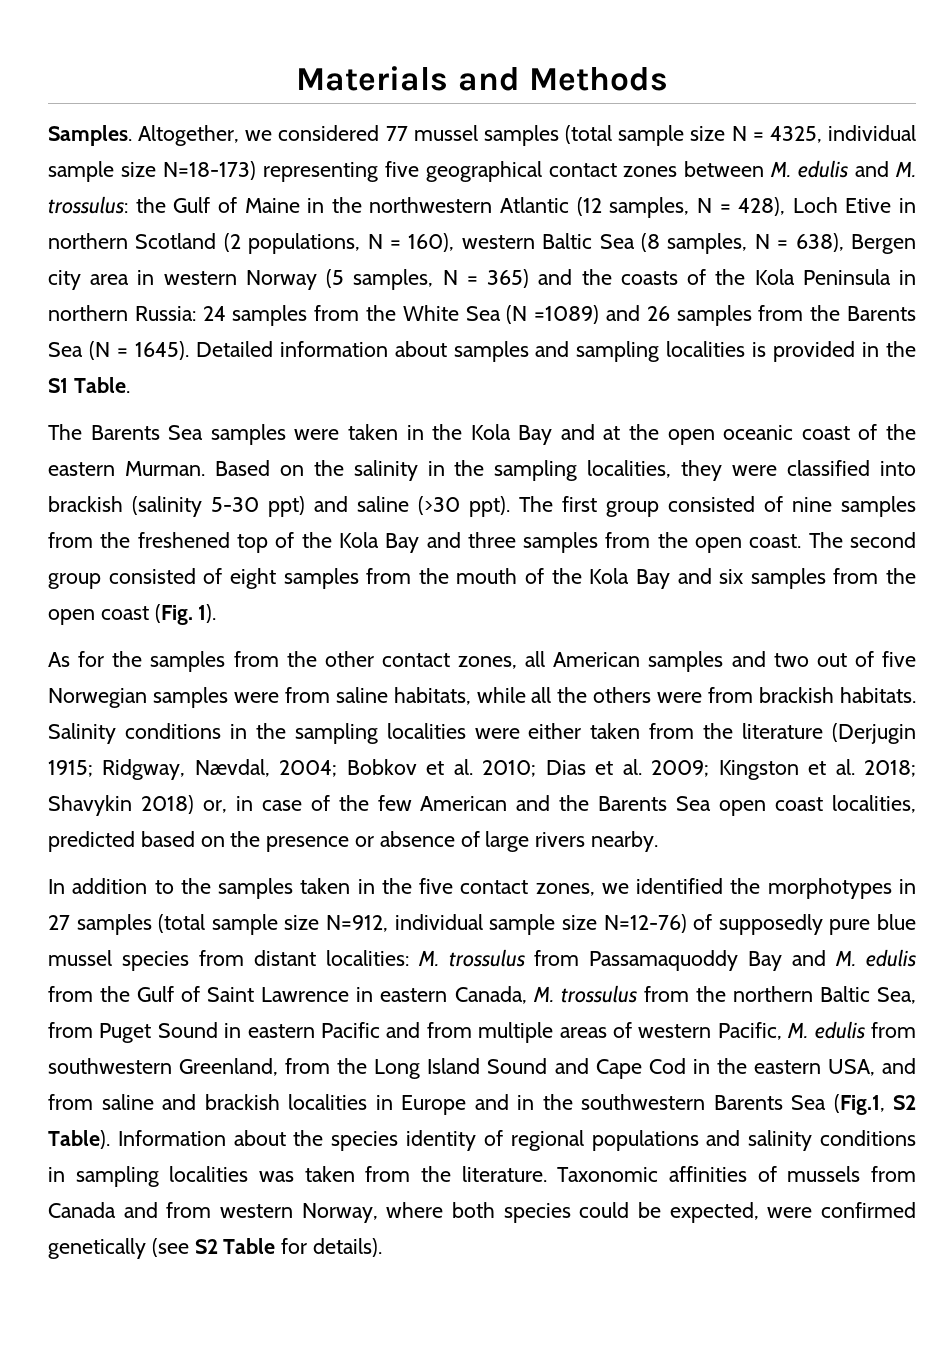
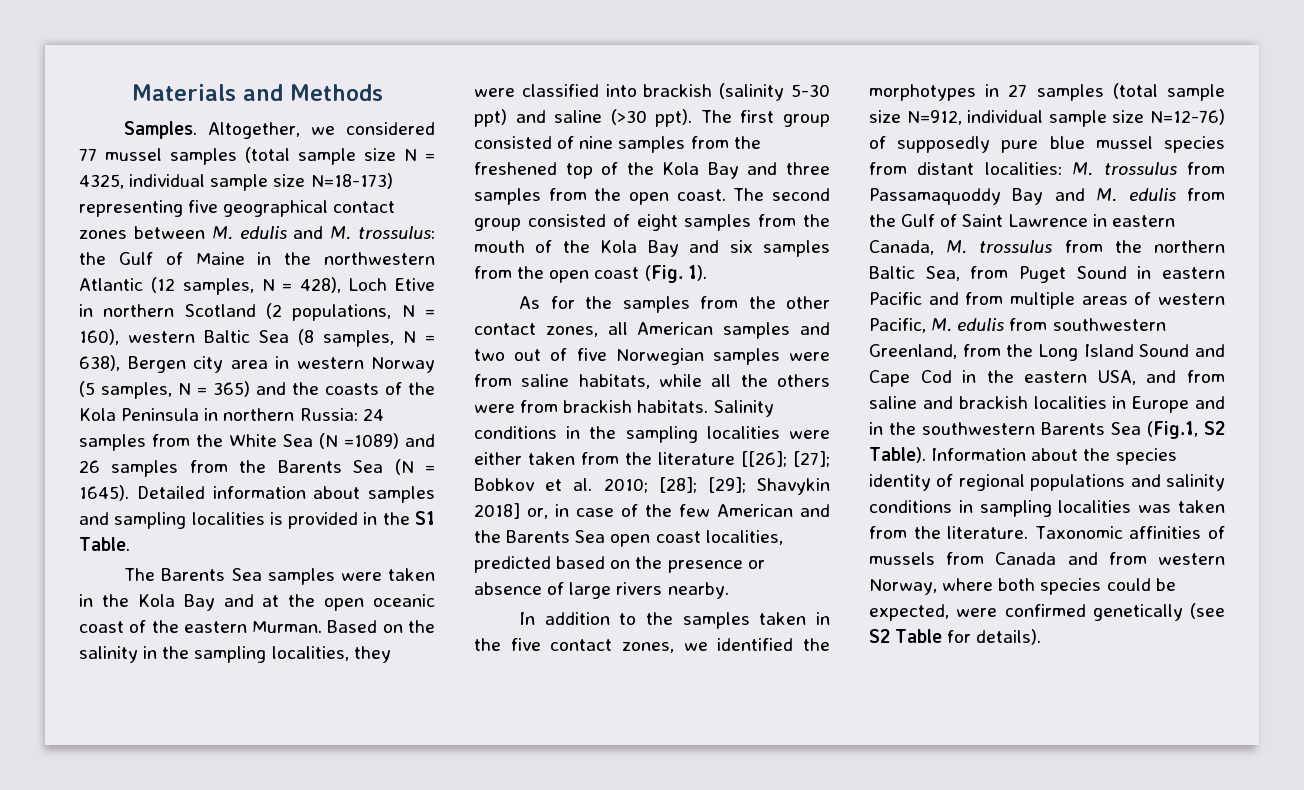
[831,723,916,744] [48,759,917,780] [48,795,194,816] (Derjugin 1915; Ridgway, Nævdal, 2004; Bobkov et al. 2010; Dias et al. 2009; Kingston et al. 2018; Shavykin 2018) -> [741,451,830,467] [474,477,830,495] [474,503,520,519] [[26]; [27]; Bobkov et al. 2010; [28]; [29]; Shavykin 2018]

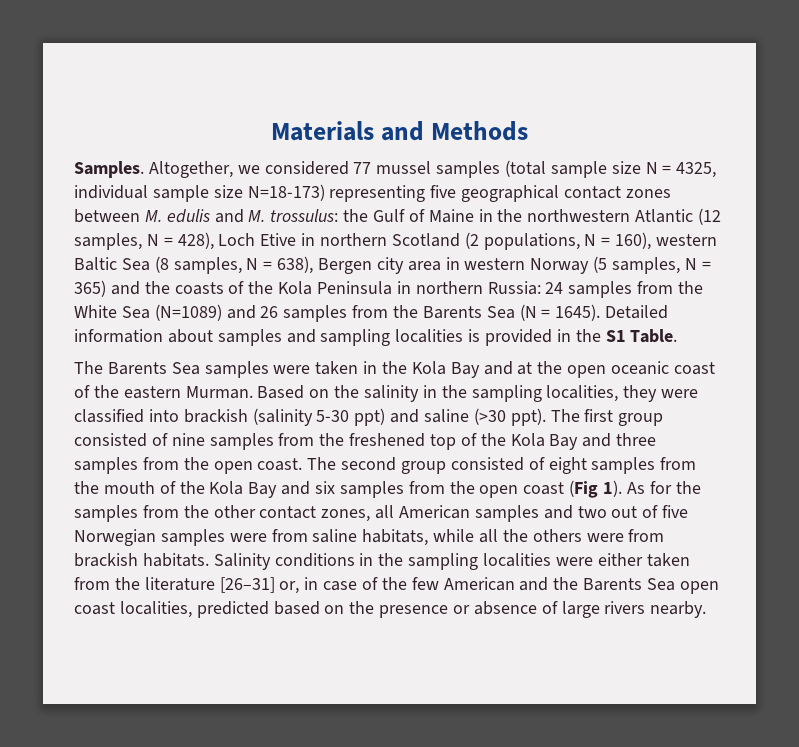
[319,433,399,449] (N =1089) -> [154,304,222,321] (N=1089)
[644,265,683,283] (Fig. -> [569,480,599,498] (Fig
(707, 273) // -> (623, 488) none
[741,451,830,467] [474,477,830,495] [474,503,520,519] [[26]; [27]; Bobkov et al. 2010; [28]; [29]; Shavykin 2018] -> [219,577,275,593] [26–31]
[519,612,830,629] [474,638,830,653] [869,83,1225,101] [869,109,1225,127] [869,136,1225,153] [869,162,1225,176] [869,188,1225,205] [869,214,1175,227] [869,240,1225,255] [869,266,1225,283] [869,292,1225,309] [869,318,1166,333] [869,344,1225,361] [869,370,1225,387] [869,396,1225,413] [869,421,1225,439] [869,447,1177,465] [869,474,1225,491] [869,500,1225,517] [869,526,1225,539] [869,552,1225,565] [869,578,1176,595] [869,603,1225,621] [869,629,1042,645] // In addition to the samples taken in the five contact zones, we identified the morphotypes in 27 samples (total sample size N=912, individual sample size N=12-76) of supposedly pure blue mussel species from distant localities: M. trossulus from Passamaquoddy Bay and M. edulis from the Gulf of Saint Lawrence in eastern Canada, M. trossulus from the northern Baltic Sea, from Puget Sound in eastern Pacific and from multiple areas of western Pacific, M. edulis from southwestern Greenland, from the Long Island Sound and Cape Cod in the eastern USA, and from saline and brackish localities in Europe and in the southwestern Barents Sea (Fig.1, S2 Table). Information about the species identity of regional populations and salinity conditions in sampling localities was taken from the literature. Taxonomic affinities of mussels from Canada and from western Norway, where both species could be expected, were confirmed genetically (see S2 Table for details). -> (707, 609) none

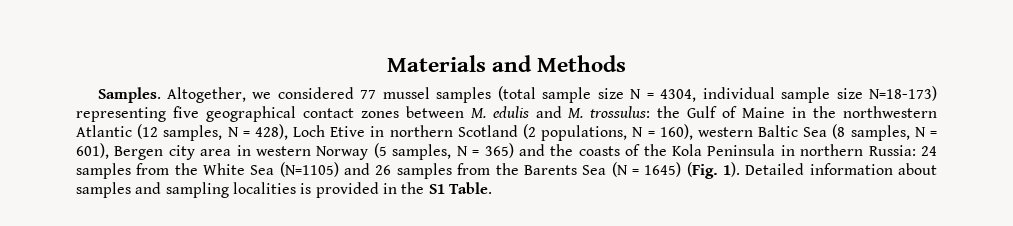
[676,162,717,178] 4325, -> [660,89,697,102] 4304,
[277,256,314,274] 638), -> [76,143,109,159] 601),
[154,304,222,321] (N=1089) -> [279,162,339,177] (N=1105)
[555,304,601,321] 1645). -> [644,162,740,179] 1645) (Fig. 1).
[74,361,715,378] [74,385,699,402] [74,408,664,426] [74,433,657,450] [74,457,697,474] [74,480,701,498] [74,505,689,522] [74,529,665,546] [74,553,690,570] [74,577,719,594] [74,601,707,618] // The Barents Sea samples were taken in the Kola Bay and at the open oceanic coast of the eastern Murman. Based on the salinity in the sampling localities, they were classified into brackish (salinity 5-30 ppt) and saline (>30 ppt). The first group consisted of nine samples from the freshened top of the Kola Bay and three samples from the open coast. The second group consisted of eight samples from the mouth of the Kola Bay and six samples from the open coast (Fig 1). As for the samples from the other contact zones, all American samples and two out of five Norwegian samples were from saline habitats, while all the others were from brackish habitats. Salinity conditions in the sampling localities were either taken from the literature [26–31] or, in case of the few American and the Barents Sea open coast localities, predicted based on the presence or absence of large rivers nearby. -> (492, 188) none

